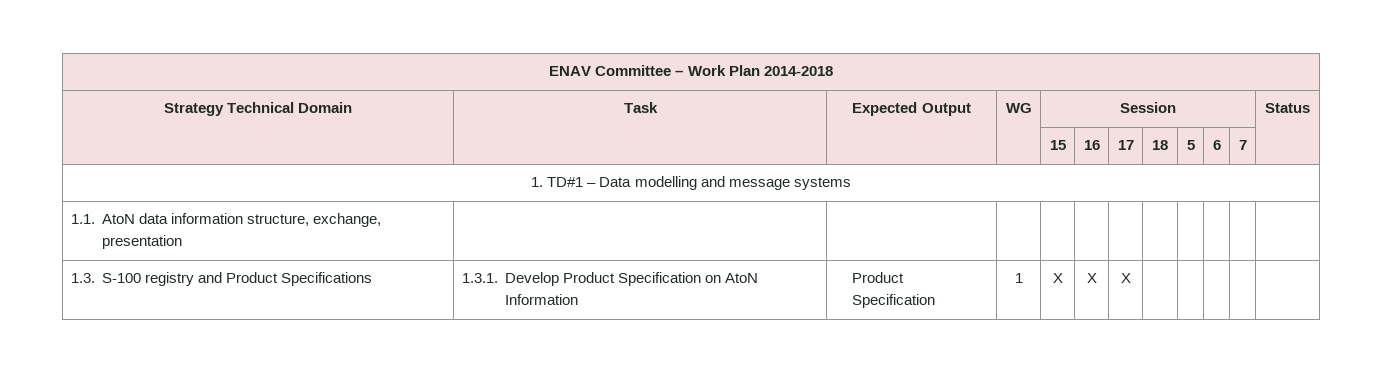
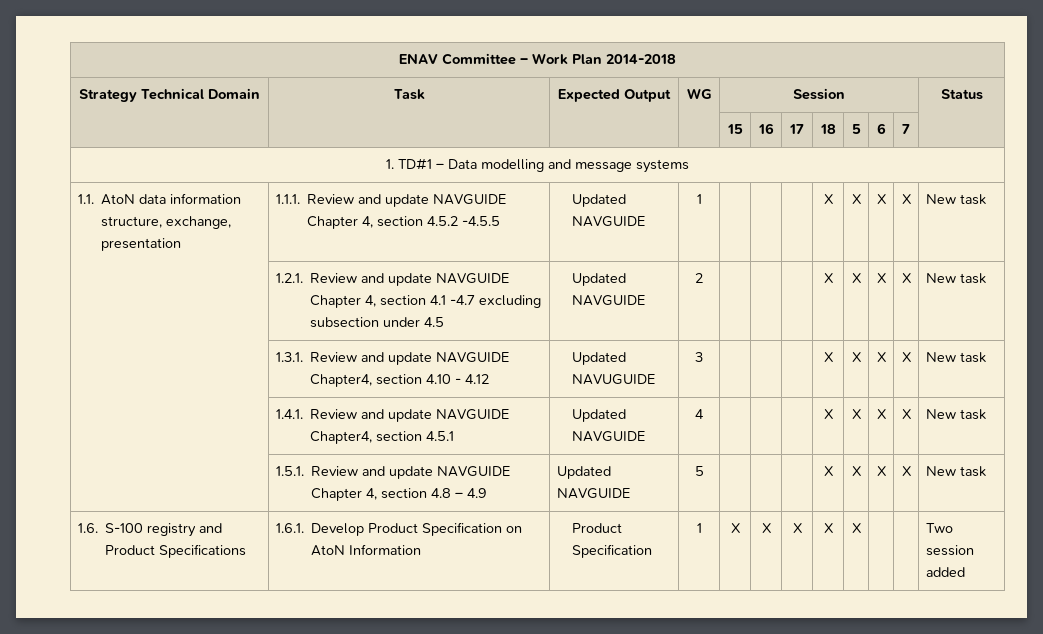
[70,273,95,283] | | | | | | | | | | // 1.3. -> [275,194,506,207] [306,216,500,229] [571,194,626,207] [571,216,645,227] [696,194,702,204] [823,194,834,204] [851,194,862,204] [876,194,887,204] [901,194,912,204] [925,194,986,205] [275,273,509,286] [309,295,541,308] [309,317,444,328] [571,273,626,286] [571,295,645,306] [695,273,703,283] [823,273,834,283] [851,273,862,283] [876,273,887,283] [901,273,912,283] [925,273,986,284] [275,352,509,365] [309,374,489,387] [571,352,626,365] [571,374,655,385] [695,352,703,362] [823,352,834,362] [851,352,862,362] [876,352,887,362] [901,352,912,362] [925,352,986,363] [275,409,509,422] [309,431,454,444] [571,409,626,422] [571,431,645,442] [695,409,704,419] [823,409,834,419] [851,409,862,419] [876,409,887,419] [901,409,912,419] [925,409,986,420] [275,466,510,479] [310,488,487,501] [556,466,611,479] [556,488,630,499] [694,466,704,476] [823,466,834,476] [851,466,862,476] [876,466,887,476] [901,466,912,476] [925,466,986,477] [77,523,98,533] 1.1.1. Review and update NAVGUIDE Chapter 4, section 4.5.2 -4.5.5 | Updated NAVGUIDE | 1 | | | | X | X | X | X | New task // | 1.2.1. Review and update NAVGUIDE Chapter 4, section 4.1 -4.7 excluding subsection under 4.5 | Updated NAVGUIDE | 2 | | | | X | X | X | X | New task // | 1.3.1. Review and update NAVGUIDE Chapter4, section 4.10 - 4.12 | Updated NAVUGUIDE | 3 | | | | X | X | X | X | New task // | 1.4.1. Review and update NAVGUIDE Chapter4, section 4.5.1 | Updated NAVGUIDE | 4 | | | | X | X | X | X | New task // | 1.5.1. Review and update NAVGUIDE Chapter 4, section 4.8 – 4.9 | Updated NAVGUIDE | 5 | | | | X | X | X | X | New task // 1.6.
[461,273,498,283] 1.3.1. -> [275,523,304,533] 1.6.1.
(1131, 278) | | | | -> [823,523,834,533] [851,523,862,533] [925,523,953,533] [925,545,974,556] [925,567,965,577] X | X | | | Two session added

